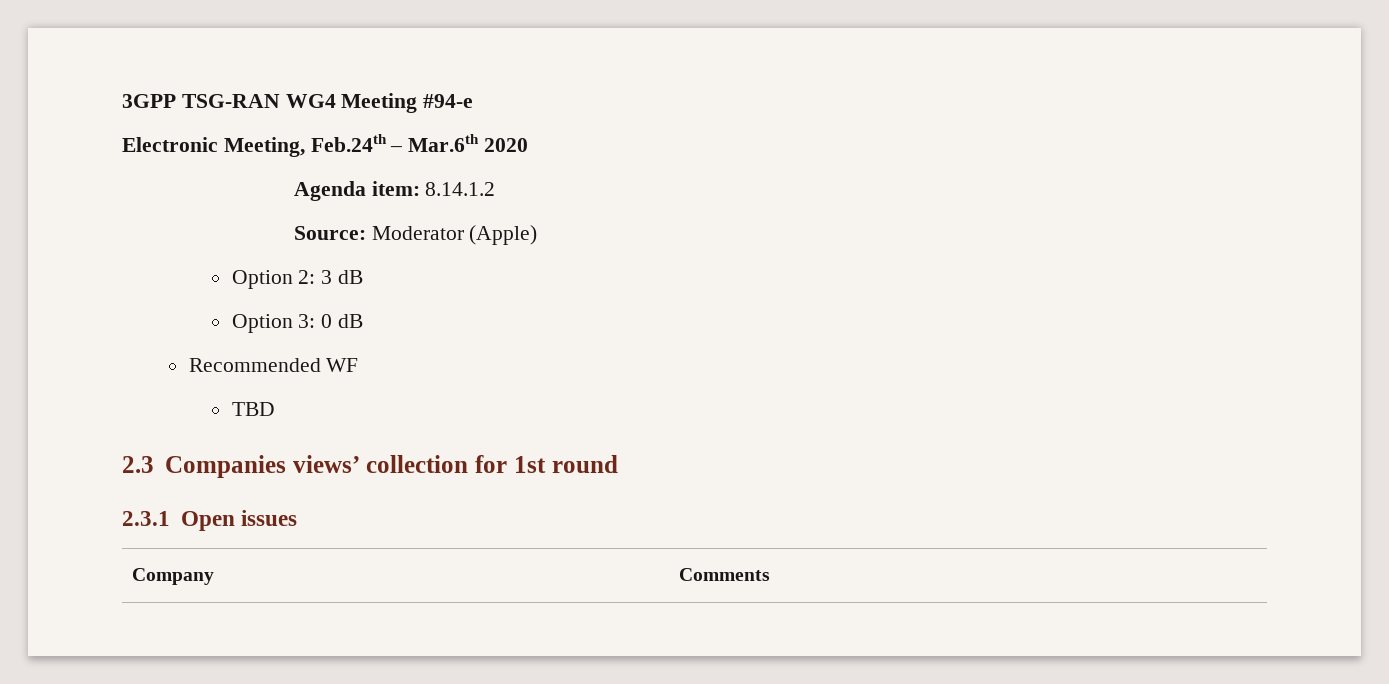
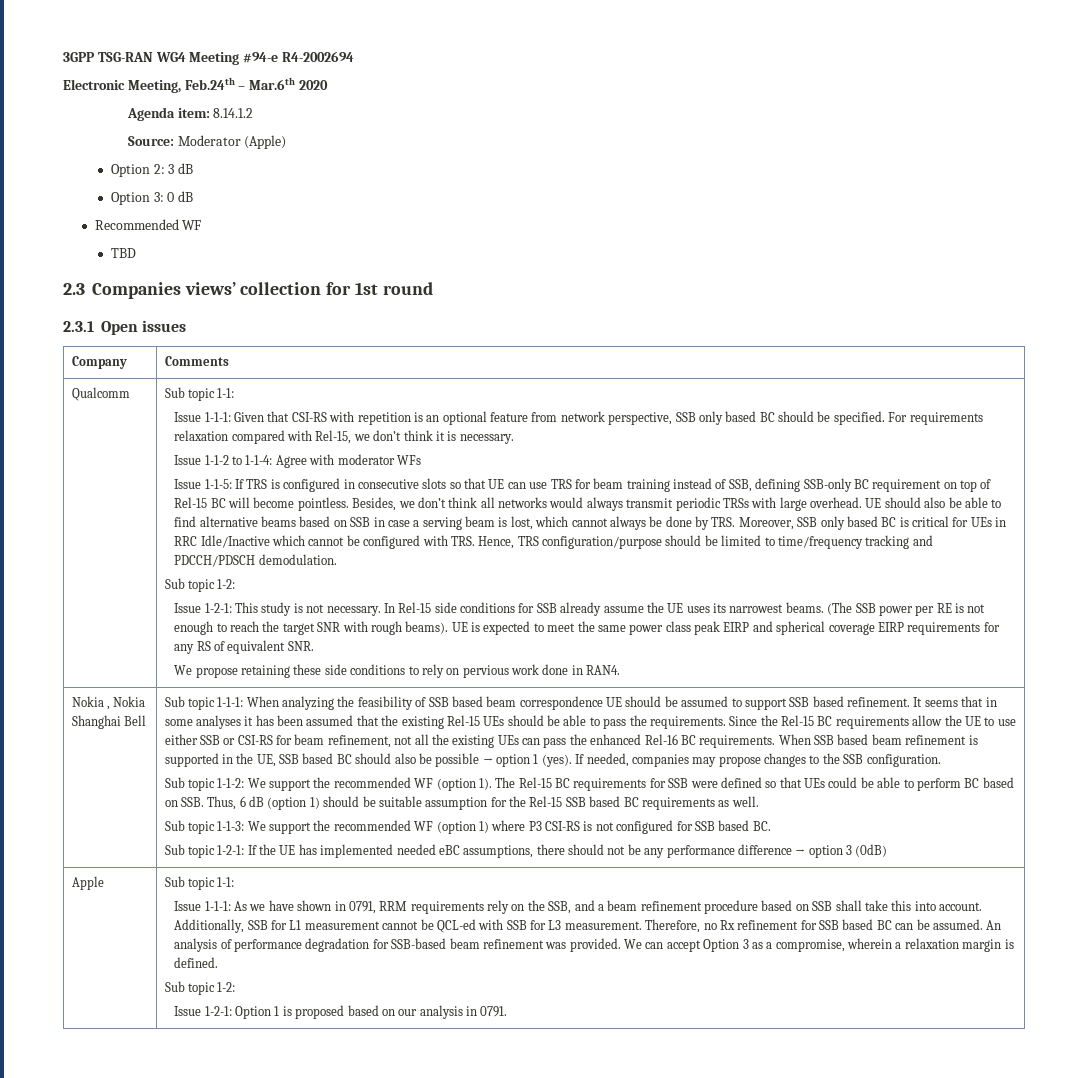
(474, 101) none -> [281,51,354,62] R4-2002694
(770, 574) none -> [71,387,130,401] [164,387,235,401] [174,411,983,425] [174,430,514,444] [174,454,421,468] [174,478,992,492] [174,497,1002,511] [174,516,1007,530] [174,535,933,549] [174,554,337,567] [164,578,236,592] [174,602,986,616] [174,621,1000,635] [174,640,314,654] [174,664,621,678] [71,696,146,710] [71,715,146,729] [164,696,997,710] [164,715,1016,729] [164,734,978,748] [164,753,941,767] [164,777,1014,791] [164,796,759,810] [164,820,771,834] [164,844,888,858] [71,876,104,890] [164,876,235,890] [174,900,982,914] [174,919,1002,933] [174,938,1014,952] [174,957,219,968] [164,981,236,995] [174,1005,508,1019] // Qualcomm | Sub topic 1-1: // Issue 1-1-1: Given that CSI-RS with repetition is an optional feature from network perspective, SSB only based BC should be specified. For requirements relaxation compared with Rel-15, we don’t think it is necessary. // Issue 1-1-2 to 1-1-4: Agree with moderator WFs // Issue 1-1-5: If TRS is configured in consecutive slots so that UE can use TRS for beam training instead of SSB, defining SSB-only BC requirement on top of Rel-15 BC will become pointless. Besides, we don’t think all networks would always transmit periodic TRSs with large overhead. UE should also be able to find alternative beams based on SSB in case a serving beam is lost, which cannot always be done by TRS. Moreover, SSB only based BC is critical for UEs in RRC Idle/Inactive which cannot be configured with TRS. Hence, TRS configuration/purpose should be limited to time/frequency tracking and PDCCH/PDSCH demodulation. // Sub topic 1-2: // Issue 1-2-1: This study is not necessary. In Rel-15 side conditions for SSB already assume the UE uses its narrowest beams. (The SSB power per RE is not enough to reach the target SNR with rough beams). UE is expected to meet the same power class peak EIRP and spherical coverage EIRP requirements for any RS of equivalent SNR. // We propose retaining these side conditions to rely on pervious work done in RAN4. // Nokia , Nokia Shanghai Bell | Sub topic 1-1-1: When analyzing the feasibility of SSB based beam correspondence UE should be assumed to support SSB based refinement. It seems that in some analyses it has been assumed that the existing Rel-15 UEs should be able to pass the requirements. Since the Rel-15 BC requirements allow the UE to use either SSB or CSI-RS for beam refinement, not all the existing UEs can pass the enhanced Rel-16 BC requirements. When SSB based beam refinement is supported in the UE, SSB based BC should also be possible → option 1 (yes). If needed, companies may propose changes to the SSB configuration. // Sub topic 1-1-2: We support the recommended WF (option 1). The Rel-15 BC requirements for SSB were defined so that UEs could be able to perform BC based on SSB. Thus, 6 dB (option 1) should be suitable assumption for the Rel-15 SSB based BC requirements as well. // Sub topic 1-1-3: We support the recommended WF (option 1) where P3 CSI-RS is not configured for SSB based BC. // Sub topic 1-2-1: If the UE has implemented needed eBC assumptions, there should not be any performance difference → option 3 (0dB) // Apple | Sub topic 1-1: // Issue 1-1-1: As we have shown in 0791, RRM requirements rely on the SSB, and a beam refinement procedure based on SSB shall take this into account. Additionally, SSB for L1 measurement cannot be QCL-ed with SSB for L3 measurement. Therefore, no Rx refinement for SSB based BC can be assumed. An analysis of performance degradation for SSB-based beam refinement was provided. We can accept Option 3 as a compromise, wherein a relaxation margin is defined. // Sub topic 1-2: // Issue 1-2-1: Option 1 is proposed based on our analysis in 0791.

